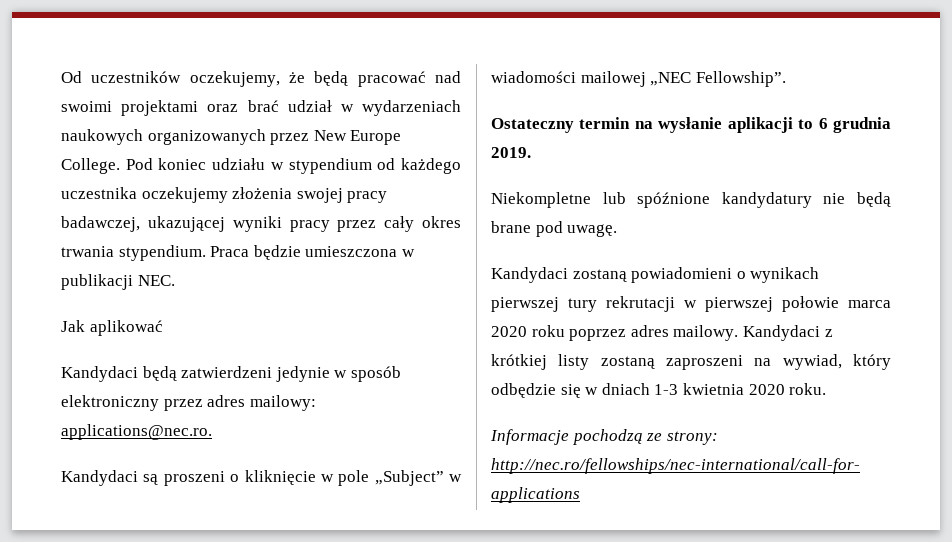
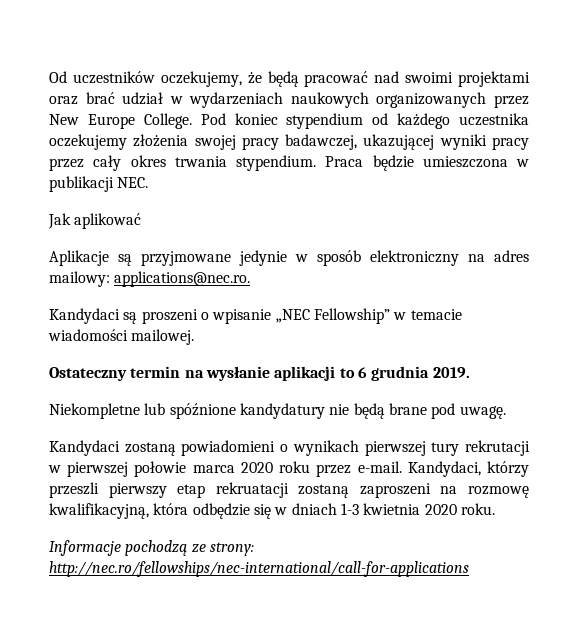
[212,158,284,170] udziału w -> (278, 119) none
[61,366,273,382] Kandydaci będą zatwierdzeni -> [49,250,231,266] Aplikacje są przyjmowane
[163,399,203,411] przez -> [468,254,485,262] na
[244,470,462,486] [491,71,786,87] kliknięcie w pole „Subject” w wiadomości mailowej „NEC Fellowship”. -> [212,308,462,324] [48,329,195,345] wpisanie „NEC Fellowship” w temacie wiadomości mailowej.
[569,325,833,341] [491,354,891,370] poprzez adres mailowy. Kandydaci z krótkiej listy zostaną zaproszeni na wywiad, który -> [316,461,529,477] [49,482,529,498] [49,503,189,519] przez e-mail. Kandydaci, którzy przeszli pierwszy etap rekruatacji zostaną zaproszeni na rozmowę kwalifikacyjną, która

